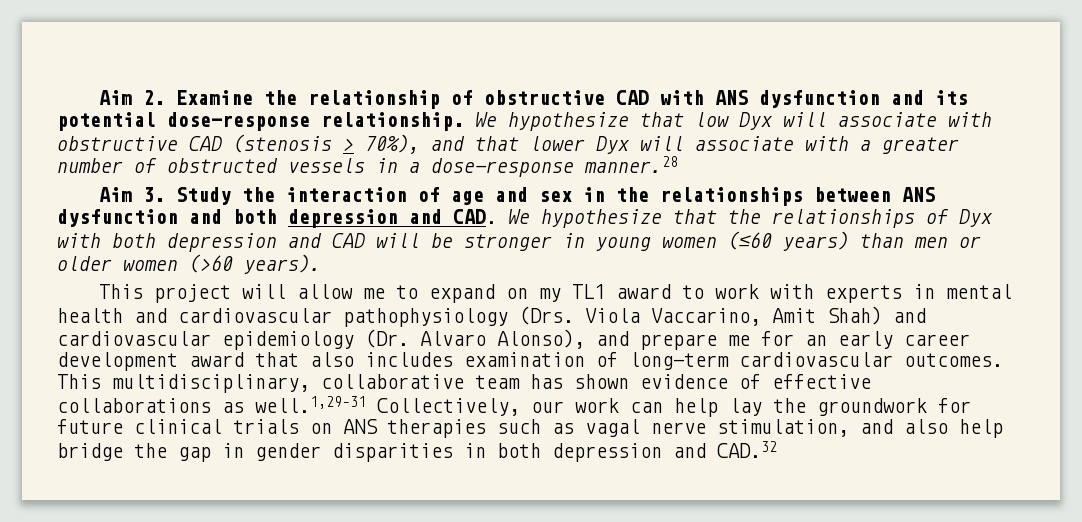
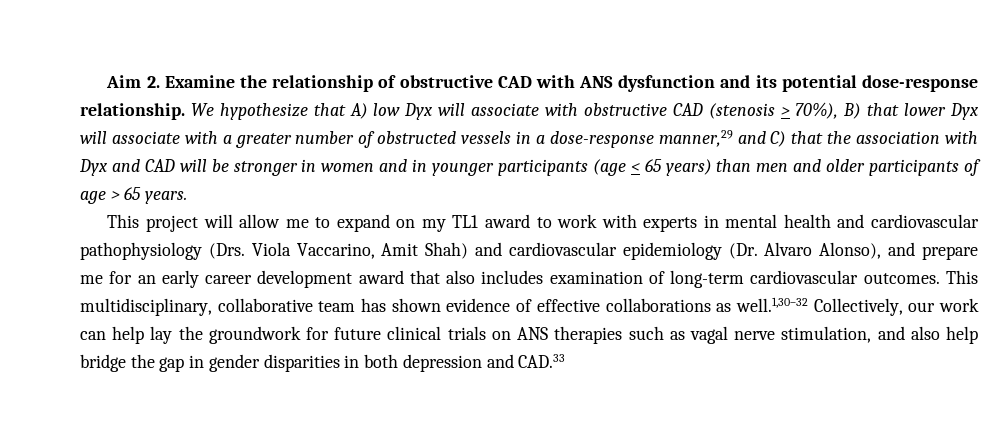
(684, 119) none -> [349,103,368,119] A)
[431,136,465,151] and -> [843,103,862,119] B)
[584,156,678,173] [99,187,936,206] [57,209,993,228] [57,233,277,252] manner.28 // Aim 3. Study the interaction of age and sex in the relationships between ANS dysfunction and both depression and CAD. We hypothesize that the relationships of Dyx with both depression -> [658,130,979,147] [79,159,108,176] manner,29 and C) that the association with Dyx
[596,231,981,251] [57,254,321,274] young women (≤60 years) than men or older women (>60 years). -> [321,159,982,176] [80,187,188,204] women and in younger participants (age < 65 years) than men and older participants of age > 65 years.
[255,396,366,413] well.1,29–31 -> [735,297,808,312] well.1,30–32
[717,441,777,458] CAD.32 -> [518,354,566,368] CAD.33

